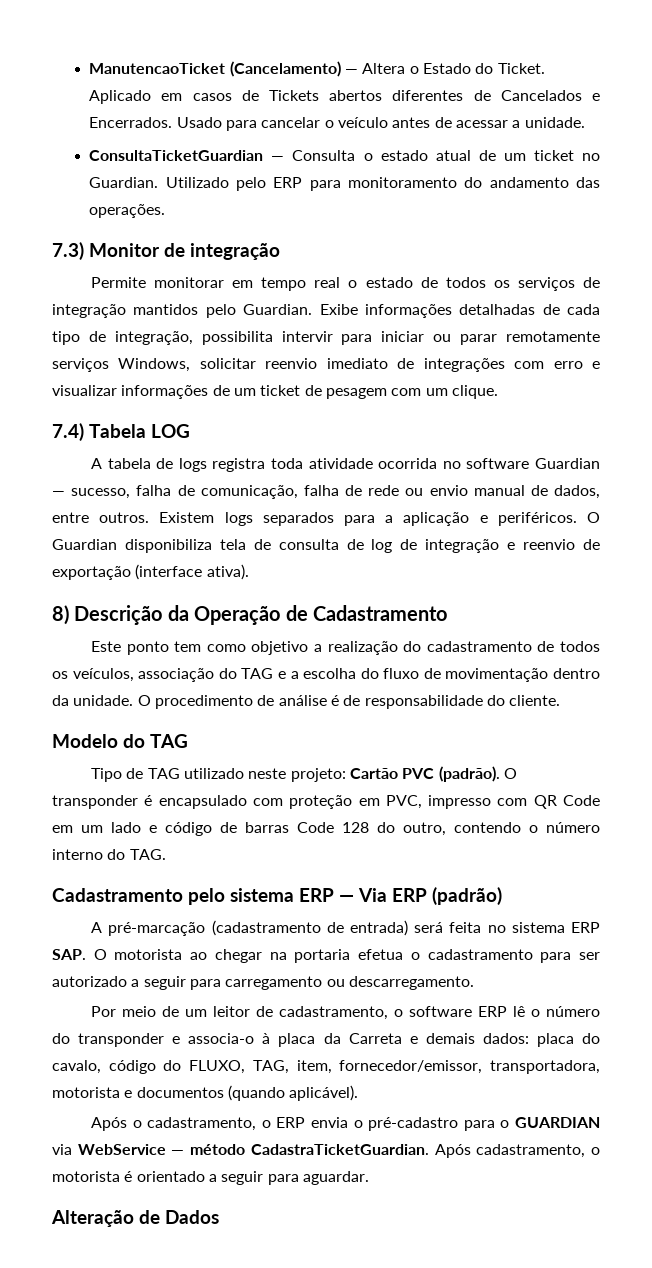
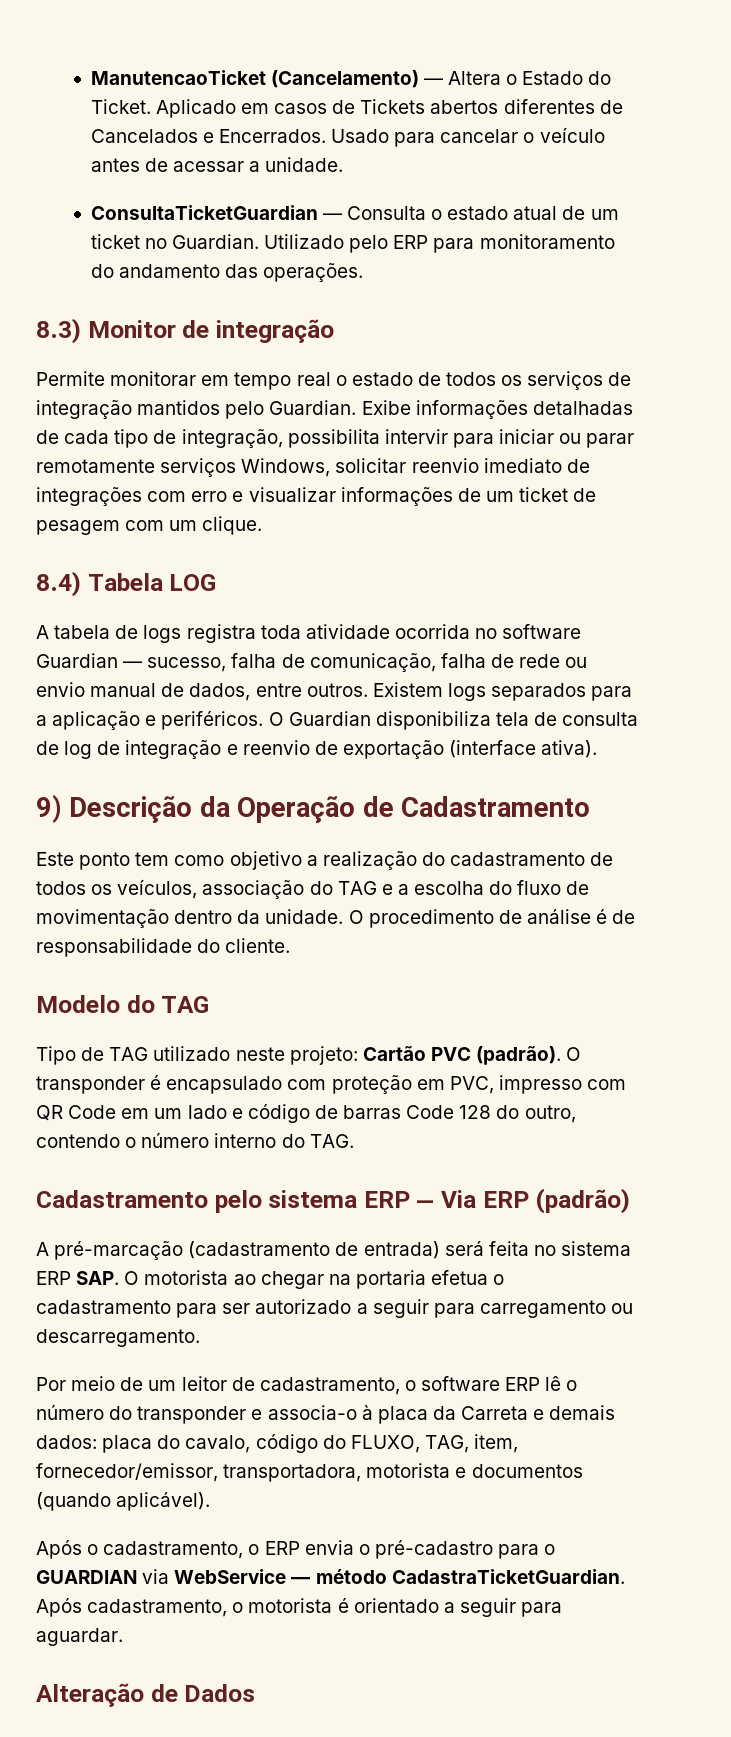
[52,242,84,260] 7.3) -> [36,318,81,344] 8.3)
[52,423,84,441] 7.4) -> [36,571,81,597] 8.4)
[52,605,69,625] 8) -> [36,794,62,823] 9)

